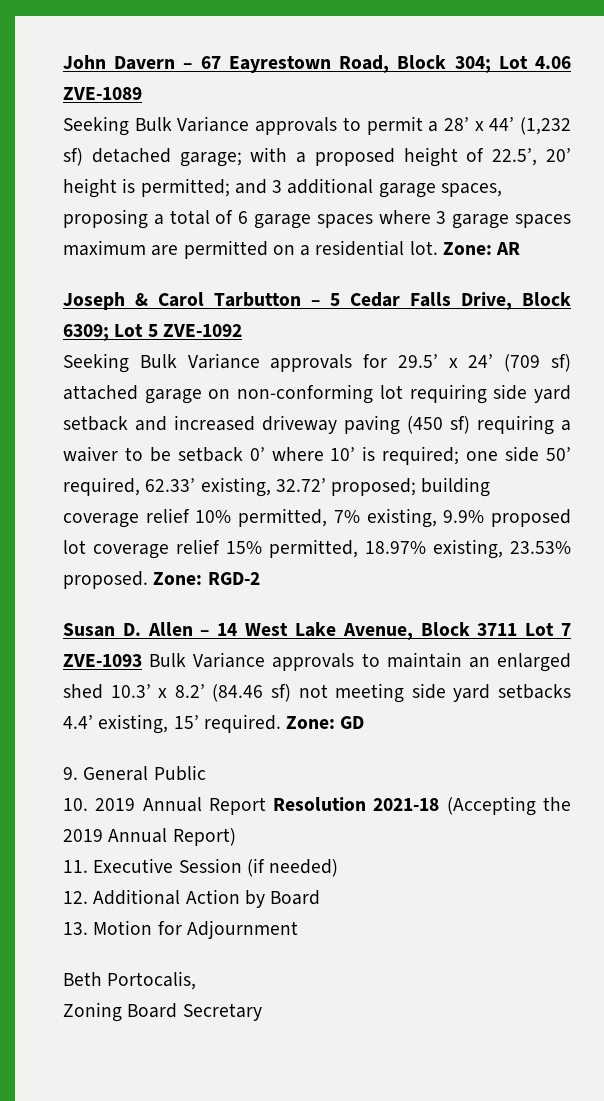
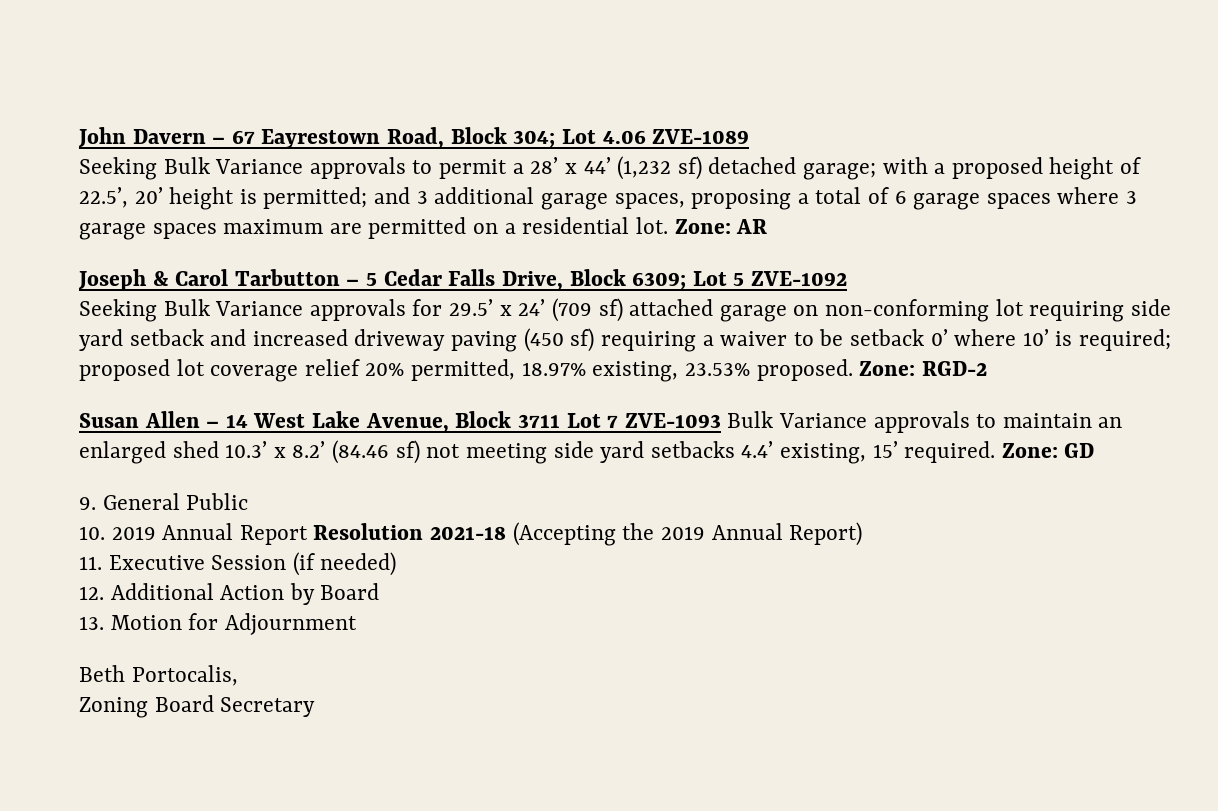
[466,446,572,462] [63,477,491,497] [63,508,485,528] one side 50’ required, 62.33’ existing, 32.72’ proposed; building coverage relief 10% permitted, 7% existing, 9.9% -> (1172, 340) none
[226,541,262,554] 15% -> [365,363,405,376] 20%
[122,623,141,636] D. -> (139, 420) none

